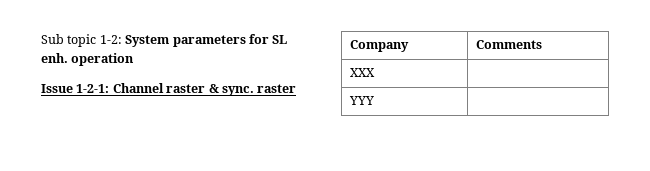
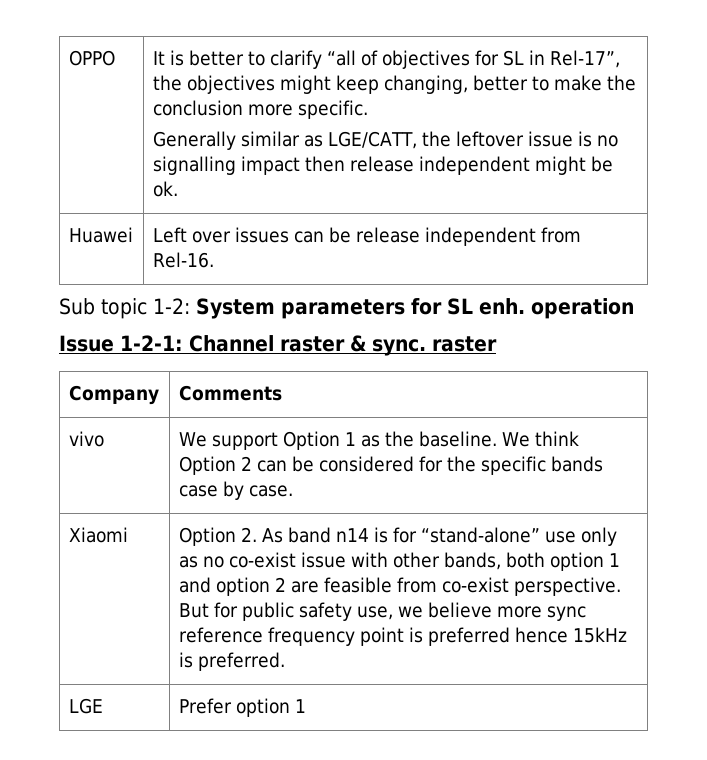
(41, 39) none -> [68,50,115,66] [152,50,620,69] [152,75,636,94] [152,100,368,119] [152,131,618,150] [152,156,613,175] [152,181,178,197] [68,227,133,243] [152,227,581,246] [152,252,214,268] OPPO | It is better to clarify “all of objectives for SL in Rel-17”, the objectives might keep changing, better to make the conclusion more specific. // Generally similar as LGE/CATT, the leftover issue is no signalling impact then release independent might be ok. // Huawei | Left over issues can be release independent from Rel-16. //
[350,68,376,77] [349,96,375,105] XXX | // YYY | -> [68,431,104,447] [178,431,579,450] [178,456,603,475] [178,481,293,500] [68,527,128,543] [178,527,617,546] [178,552,620,571] [178,577,621,596] [178,602,586,621] [178,627,627,646] [178,652,285,671] [68,698,103,714] [178,698,306,717] vivo | We support Option 1 as the baseline. We think Option 2 can be considered for the specific bands case by case. // Xiaomi | Option 2. As band n14 is for “stand-alone” use only as no co-exist issue with other bands, both option 1 and option 2 are feasible from co-exist perspective. But for public safety use, we believe more sync reference frequency point is preferred hence 15kHz is preferred. // LGE | Prefer option 1

